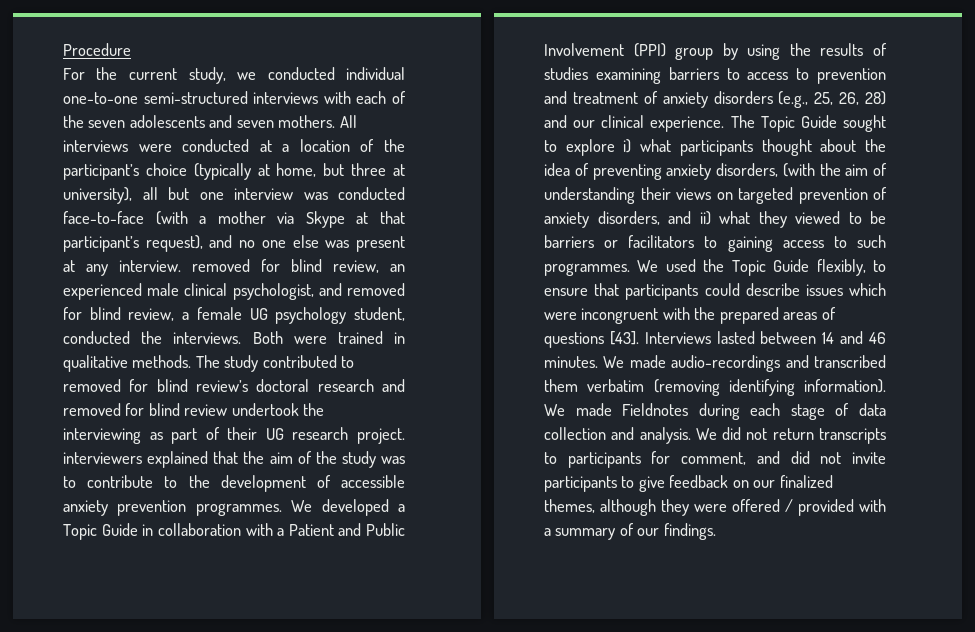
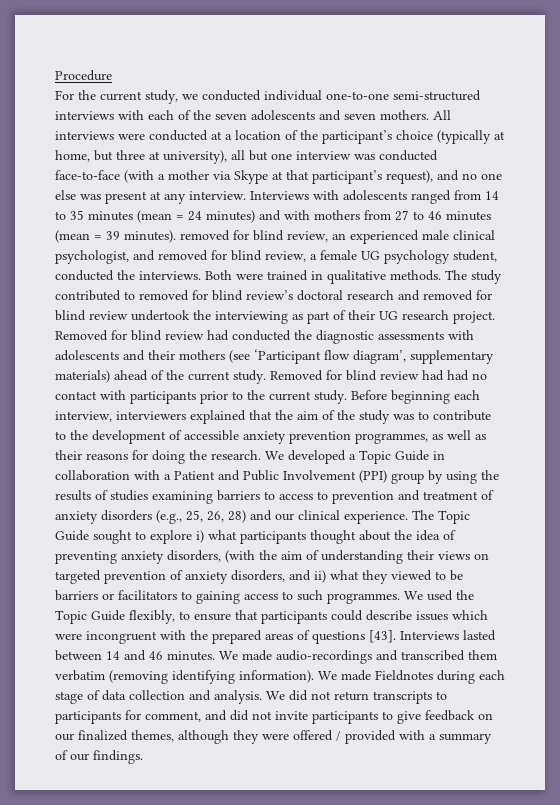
(181, 266) none -> [250,190,499,204] [55,210,491,223] [55,230,176,243] Interviews with adolescents ranged from 14 to 35 minutes (mean = 24 minutes) and with mothers from 27 to 46 minutes (mean = 39 minutes).
(405, 436) none -> [55,330,474,344] [55,349,494,364] [55,370,487,384] [55,390,480,404] [55,411,112,422] Removed for blind review had conducted the diagnostic assessments with adolescents and their mothers (see ‘Participant flow diagram’, supplementary materials) ahead of the current study. Removed for blind review had had no contact with participants prior to the current study. Before beginning each interview,
[195,503,282,516] programmes. -> [355,430,486,444] [55,450,261,464] programmes, as well as their reasons for doing the research.

